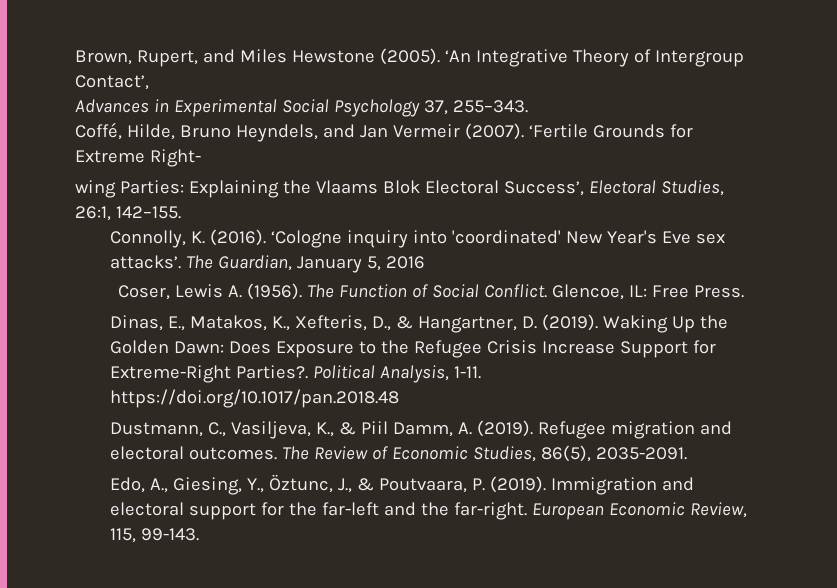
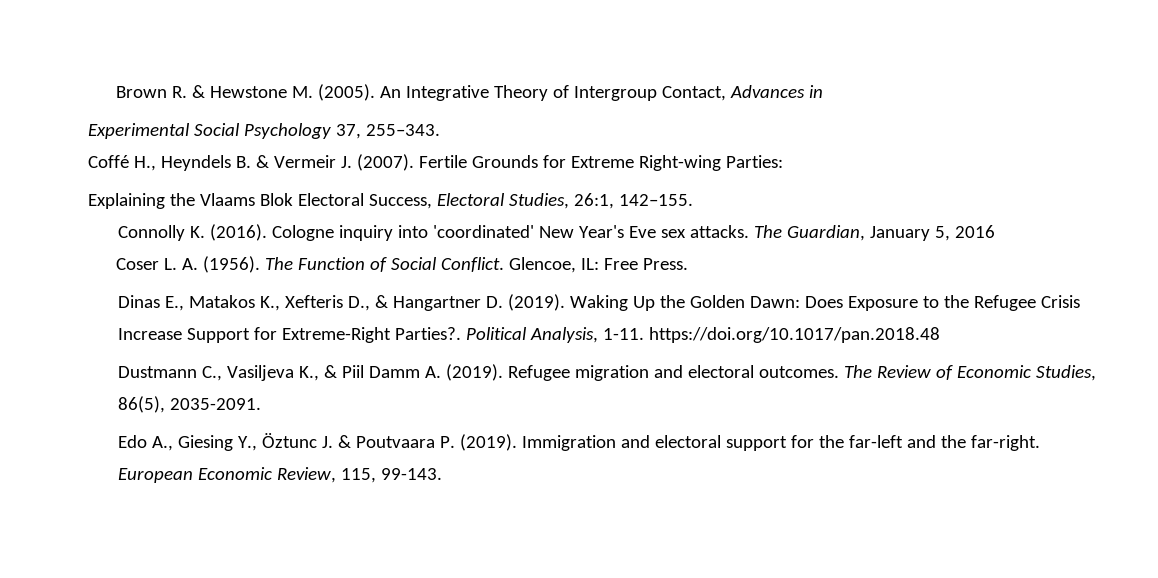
[75,48,471,67] Brown, Rupert, and Miles Hewstone (2005). ‘An -> [115,84,401,101] Brown R. & Hewstone M. (2005). An
[75,75,149,90] Contact’, // -> [661,86,726,101] Contact,
(169, 105) none -> (823, 91) //
[75,122,693,142] [75,149,201,167] [75,180,184,198] Coffé, Hilde, Bruno Heyndels, and Jan Vermeir (2007). ‘Fertile Grounds for Extreme Right- // wing Parties: -> [88,154,783,171] Coffé H., Heyndels B. & Vermeir J. (2007). Fertile Grounds for Extreme Right-wing Parties: //
[503,181,584,196] Success’, -> [368,194,432,209] Success,
[109,230,186,248] Connolly, -> [118,225,186,241] Connolly
[270,230,342,248] ‘Cologne -> [272,225,335,241] Cologne
[109,255,181,269] attacks’. -> [690,225,750,238] attacks.
[117,284,223,300] Coser, Lewis -> [115,258,177,270] Coser L.
[109,315,367,331] Dinas, E., Matakos, K., Xefteris, -> [118,295,344,311] Dinas E., Matakos K., Xefteris
[417,316,517,333] Hangartner, -> [393,296,482,311] Hangartner
[109,421,311,439] Dustmann, C., Vasiljeva, -> [118,365,295,381] Dustmann C., Vasiljeva
[392,422,453,437] Damm, -> [369,366,421,378] Damm
[109,474,467,495] Edo, A., Giesing, Y., Öztunc, J., & Poutvaara, -> [118,433,436,451] Edo A., Giesing Y., Öztunc J. & Poutvaara

